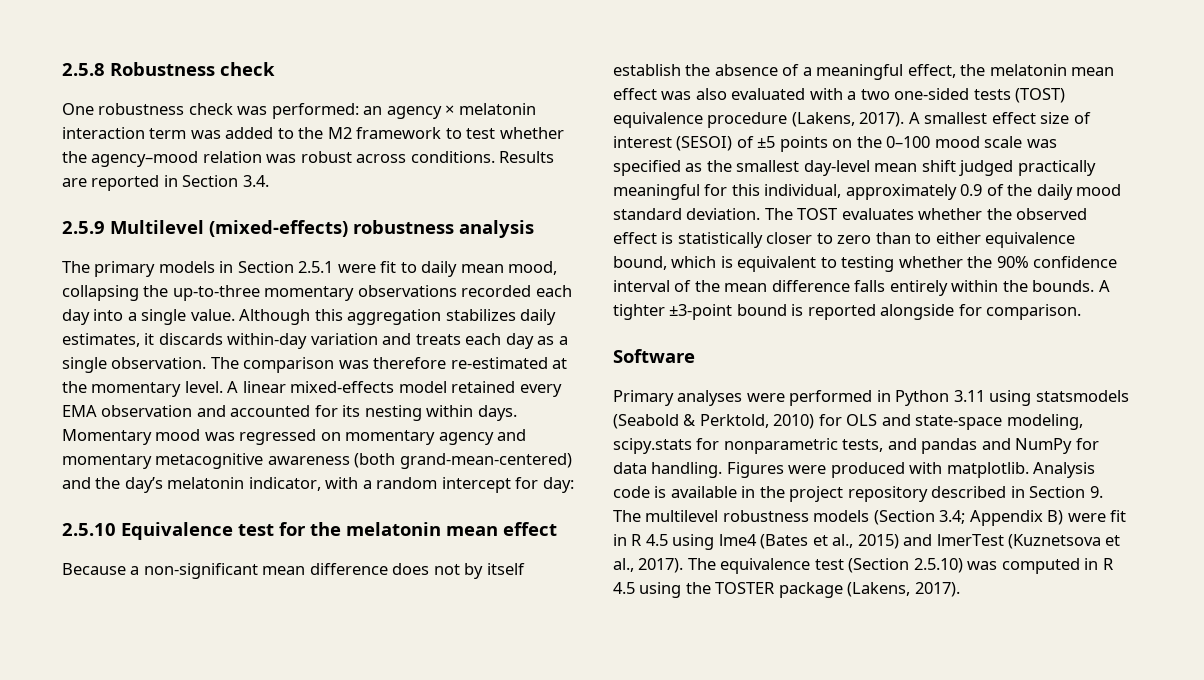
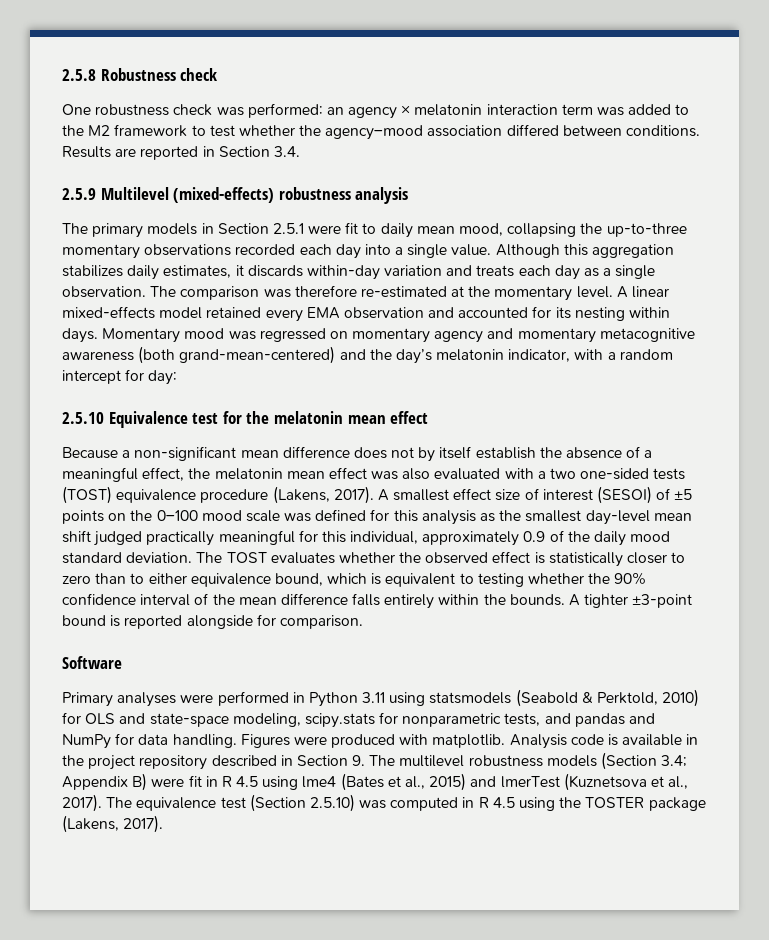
[202,151,407,163] relation was robust across -> [427,124,622,137] association differed between
[613,160,681,176] specified -> [315,509,476,525] defined for this analysis

